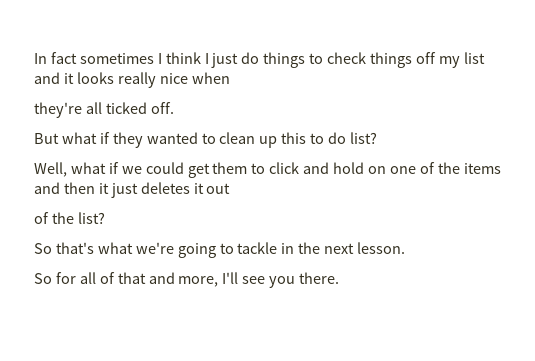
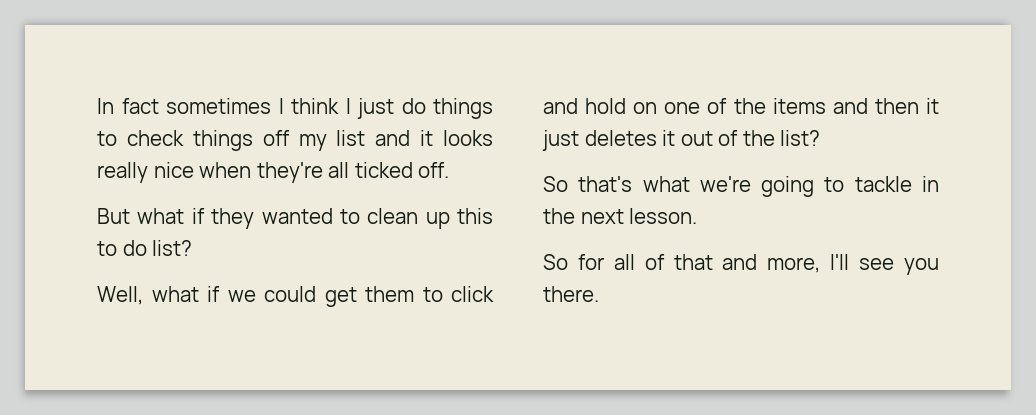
(230, 78) // -> (252, 170) none
(231, 188) // -> (713, 138) none

